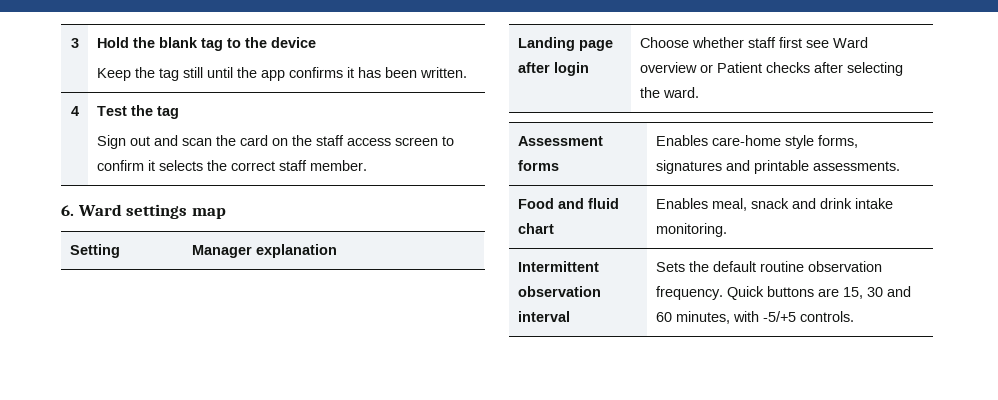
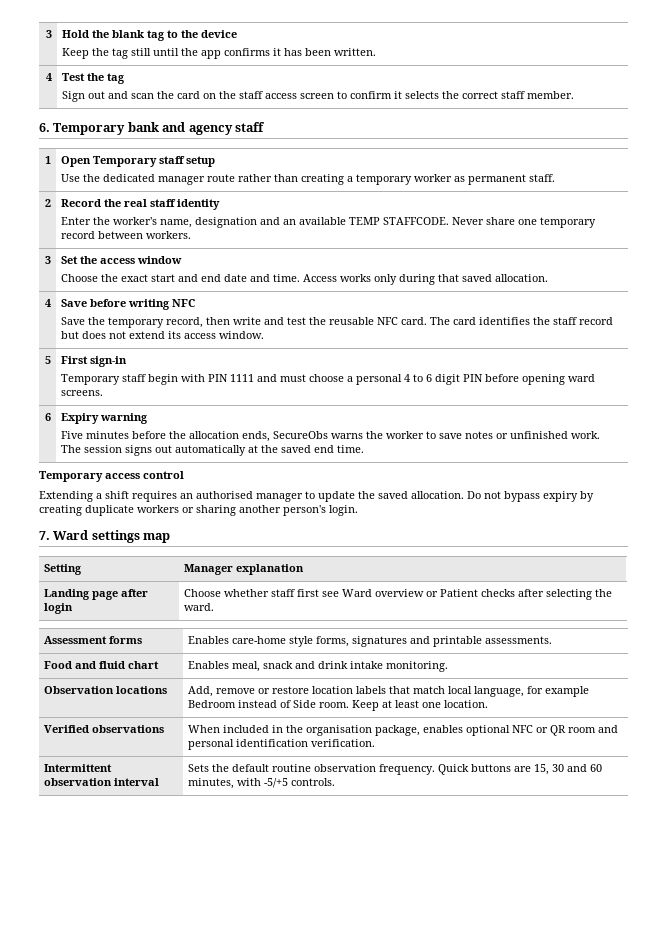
(74, 210) none -> [53,122,265,135] [45,156,51,164] [61,156,216,167] [61,174,556,185] [45,199,51,207] [61,199,221,210] [61,217,597,228] [61,231,192,239] [45,256,51,264] [61,256,183,264] [61,274,549,285] [45,299,51,307] [61,299,196,310] [61,317,614,328] [61,331,265,339] [45,356,51,364] [61,356,128,367] [61,374,596,385] [61,390,104,396] [45,413,51,421] [61,413,149,424] [61,431,601,442] [61,445,365,456] [39,471,184,482] [39,491,594,502] [39,505,358,516] [39,531,50,540] Temporary bank and agency staff // 1 | Open Temporary staff setup // Use the dedicated manager route rather than creating a temporary worker as permanent staff. // 2 | Record the real staff identity // Enter the worker's name, designation and an available TEMP STAFFCODE. Never share one temporary record between workers. // 3 | Set the access window // Choose the exact start and end date and time. Access works only during that saved allocation. // 4 | Save before writing NFC // Save the temporary record, then write and test the reusable NFC card. The card identifies the staff record but does not extend its access window. // 5 | First sign-in // Temporary staff begin with PIN 1111 and must choose a personal 4 to 6 digit PIN before opening ward screens. // 6 | Expiry warning // Five minutes before the allocation ends, SecureObs warns the worker to save notes or unfinished work. The session signs out automatically at the saved end time. // Temporary access control // Extending a shift requires an authorised manager to update the saved allocation. Do not bypass expiry by creating duplicate workers or sharing another person's login. // 7.
(728, 230) none -> [44,686,168,694] [188,686,590,697] [188,700,489,711] [44,725,165,733] [188,725,619,736] [188,739,376,750] // Observation locations | Add, remove or restore location labels that match local language, for example Bedroom instead of Side room. Keep at least one location. // Verified observations | When included in the organisation package, enables optional NFC or QR room and personal identification verification.

